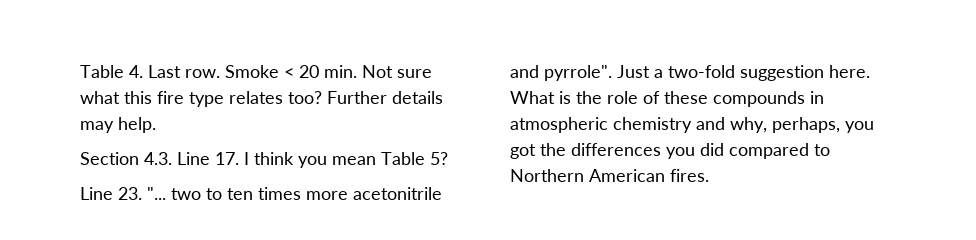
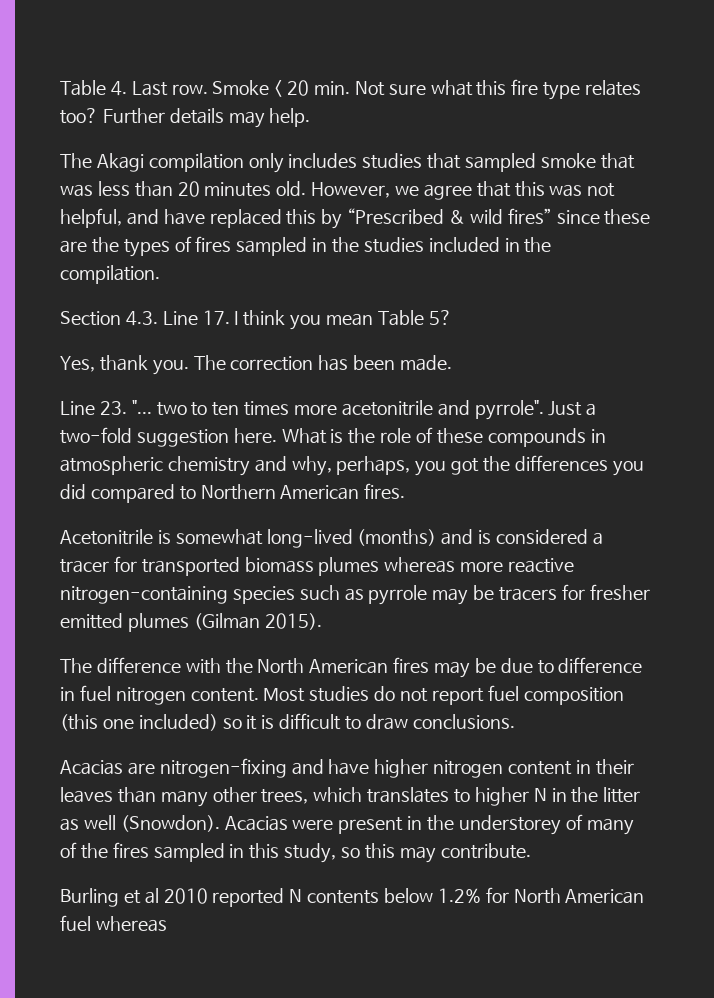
(156, 125) none -> [60,153,635,173] [60,181,616,200] [60,208,651,229] [60,236,552,257] [60,265,160,284] // The Akagi compilation only includes studies that sampled smoke that was less than 20 minutes old. However, we agree that this was not helpful, and have replaced this by “Prescribed & wild fires” since these are the types of fires sampled in the studies included in the compilation.
(448, 158) none -> [60,355,452,375] // Yes, thank you. The correction has been made.
(709, 175) none -> [60,529,603,548] [60,556,574,576] [60,584,650,605] [60,613,322,632] [60,657,643,678] [60,685,624,705] [60,713,515,731] [60,758,634,778] [60,787,641,807] [60,814,634,835] [60,842,531,863] [60,887,645,907] [60,915,167,932] // Acetonitrile is somewhat long-lived (months) and is considered a tracer for transported biomass plumes whereas more reactive nitrogen-containing species such as pyrrole may be tracers for fresher emitted plumes (Gilman 2015). // The difference with the North American fires may be due to difference in fuel nitrogen content. Most studies do not report fuel composition (this one included) so it is difficult to draw conclusions. // Acacias are nitrogen-fixing and have higher nitrogen content in their leaves than many other trees, which translates to higher N in the litter as well (Snowdon). Acacias were present in the understorey of many of the fires sampled in this study, so this may contribute. // Burling et al 2010 reported N contents below 1.2% for North American fuel whereas

